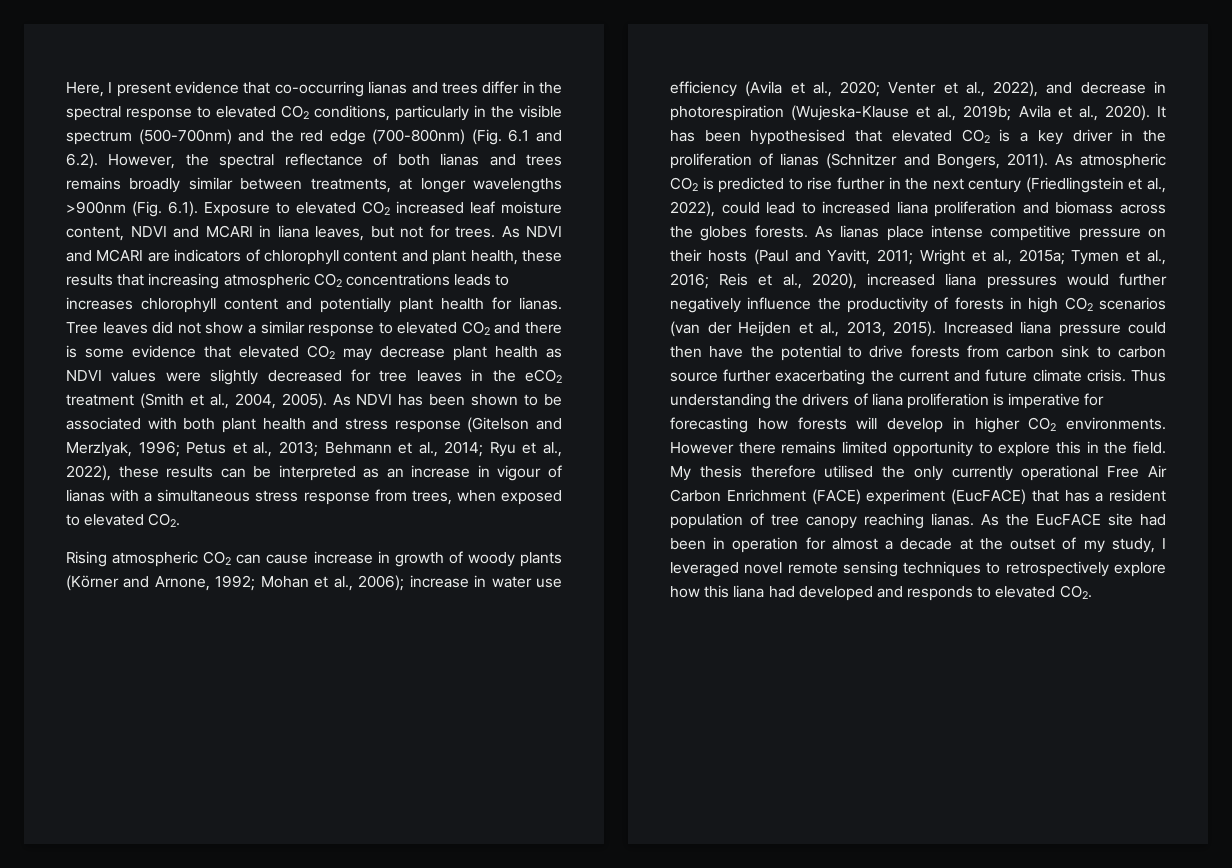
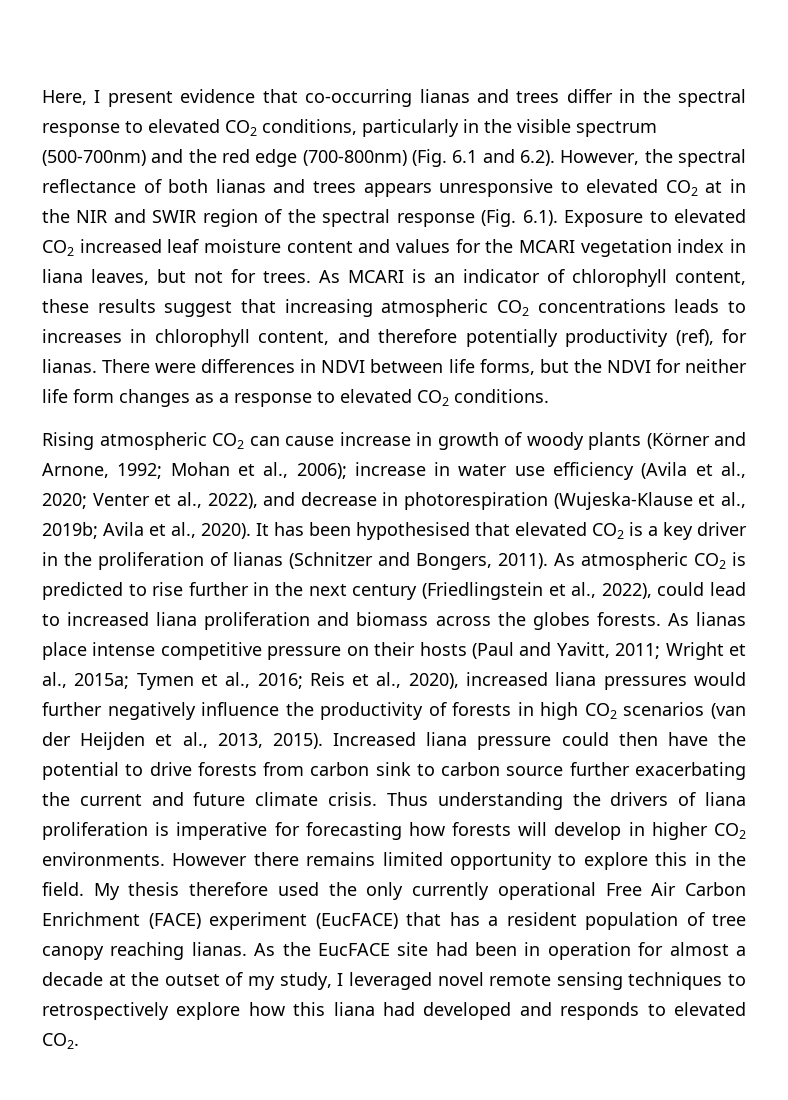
[66,177,562,193] [66,201,126,214] remains broadly similar between treatments, at longer wavelengths >900nm -> [363,179,747,197] [42,209,475,227] appears unresponsive to elevated CO2 at in the NIR and SWIR region of the spectral response
[66,225,253,241] content, NDVI and MCARI -> [286,239,725,257] content and values for the MCARI vegetation index
[526,226,562,237] [66,249,562,265] [66,274,113,286] NDVI and MCARI are indicators of chlorophyll content and plant health, these results -> [348,269,746,287] [42,299,233,317] MCARI is an indicator of chlorophyll content, these results suggest
[141,297,562,313] [66,321,562,337] [66,345,562,361] [66,369,562,385] [66,393,563,409] [66,417,562,433] [66,441,562,457] [66,465,562,481] [66,489,562,505] [66,513,181,527] chlorophyll content and potentially plant health for lianas. Tree leaves did not show a similar response to elevated CO2 and there is some evidence that elevated CO2 may decrease plant health as NDVI values were slightly decreased for tree leaves in the eCO2 treatment (Smith et al., 2004, 2005). As NDVI has been shown to be associated with both plant health and stress response (Gitelson and Merzlyak, 1996; Petus et al., 2013; Behmann et al., 2014; Ryu et al., 2022), these results can be interpreted as an increase in vigour of lianas with a simultaneous stress response from trees, when exposed to elevated CO2. -> [130,329,748,347] [42,359,748,375] [42,389,549,407] in chlorophyll content, and therefore potentially productivity (ref), for lianas. There were differences in NDVI between life forms, but the NDVI for neither life form changes as a response to elevated CO2 conditions.
[824,465,874,478] utilised -> [277,882,319,896] used

